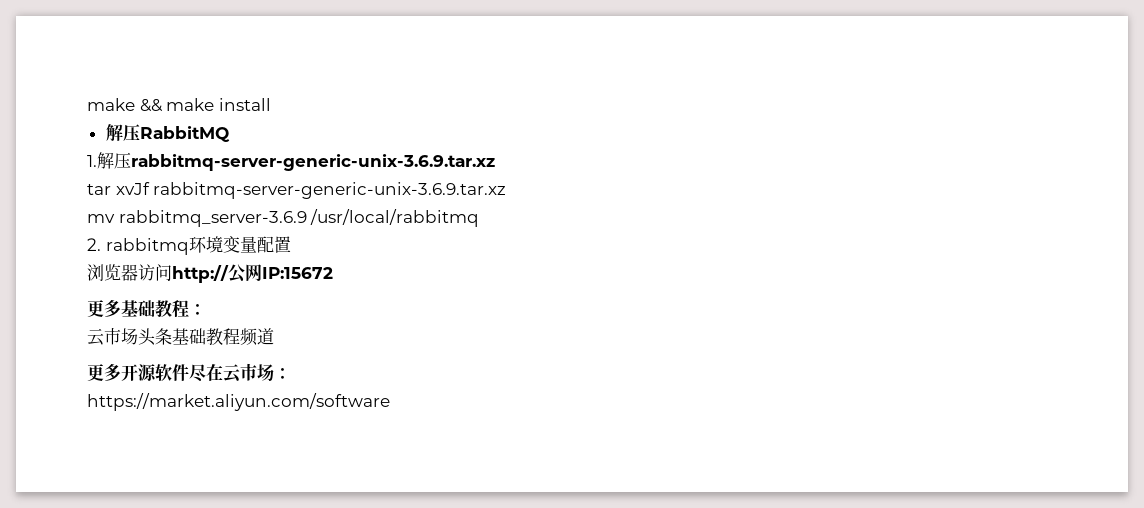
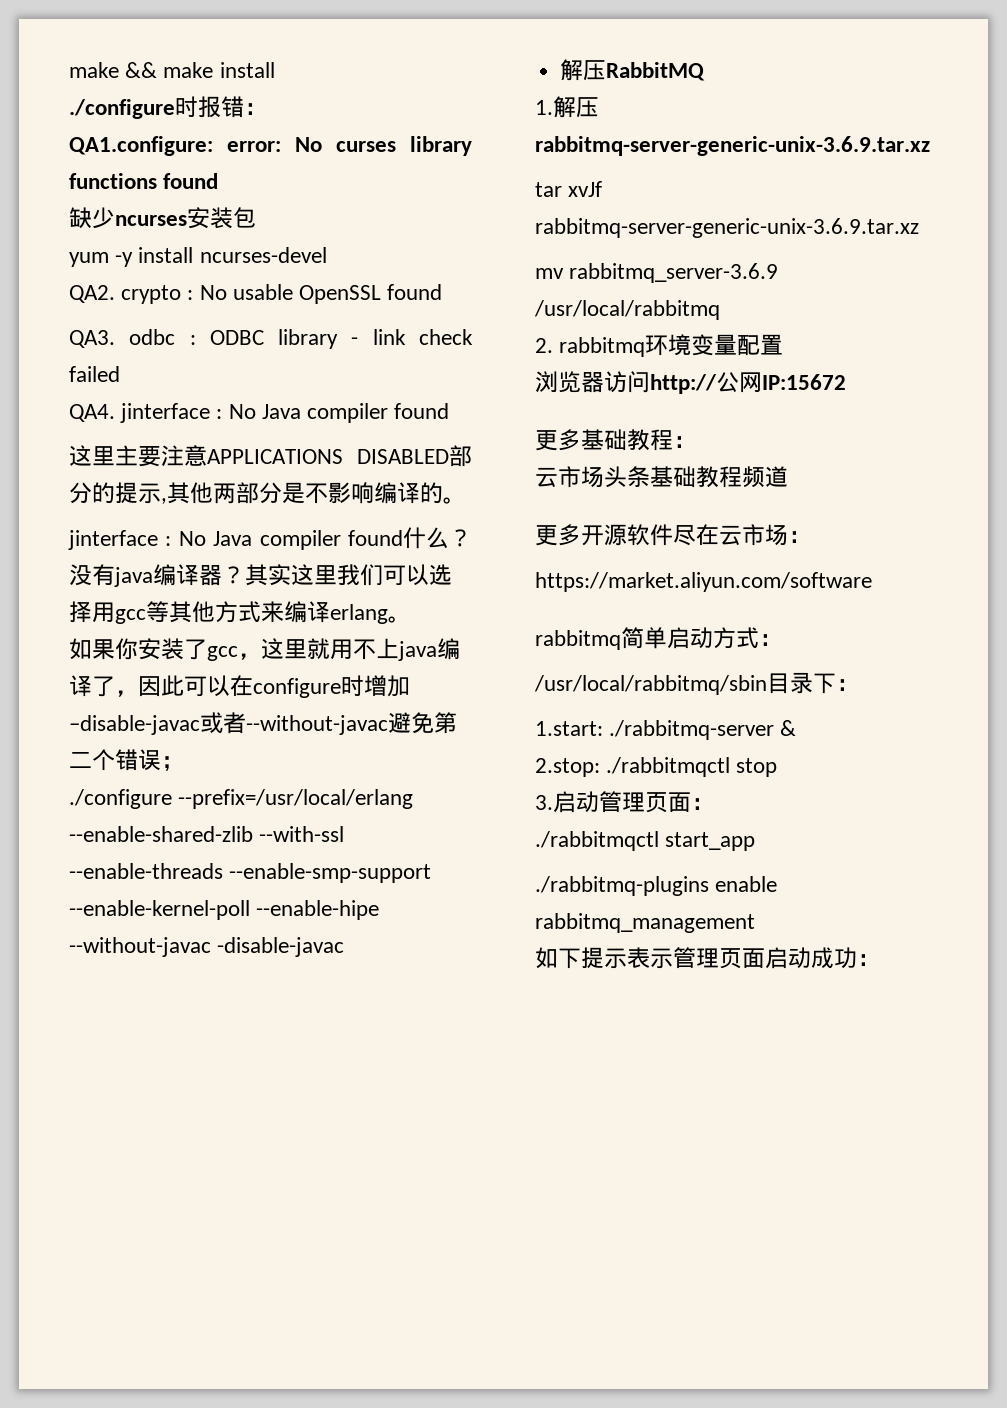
(271, 104) none -> [69,96,267,119] [69,136,472,156] [69,173,219,189] [69,207,256,229] [69,247,327,267] [69,284,443,304] [69,329,473,349] [69,366,120,382] [69,403,450,423] [69,445,472,467] [69,482,466,504] [68,527,472,550] [69,564,452,587] [69,601,411,624] [69,638,460,661] [69,675,410,698] [69,712,457,735] [69,749,184,771] [69,789,414,809] [69,826,345,842] [69,863,432,883] [69,900,380,920] [69,937,345,957] // ./configure时报错： // QA1.configure: error: No curses library functions found // 缺少ncurses安装包 // yum -y install ncurses-devel // QA2. crypto : No usable OpenSSL found // QA3. odbc : ODBC library - link check failed // QA4. jinterface : No Java compiler found // 这里主要注意APPLICATIONS DISABLED部分的提示,其他两部分是不影响编译的。 // jinterface : No Java compiler found什么？没有java编译器？其实这里我们可以选择用gcc等其他方式来编译erlang。 // 如果你安装了gcc，这里就用不上java编译了，因此可以在configure时增加–disable-javac或者--without-javac避免第二个错误； // ./configure --prefix=/usr/local/erlang --enable-shared-zlib --with-ssl --enable-threads --enable-smp-support --enable-kernel-poll --enable-hipe --without-javac -disable-javac
(390, 402) none -> [535,627,782,650] [534,672,859,695] [535,720,797,740] [535,757,778,777] [535,791,714,813] [535,831,756,851] [535,876,778,896] [535,913,755,933] [535,947,880,969] // rabbitmq简单启动方式： // /usr/local/rabbitmq/sbin目录下： // 1.start: ./rabbitmq-server & // 2.stop: ./rabbitmqctl stop // 3.启动管理页面： // ./rabbitmqctl start_app // ./rabbitmq-plugins enable rabbitmq_management // 如下提示表示管理页面启动成功：

